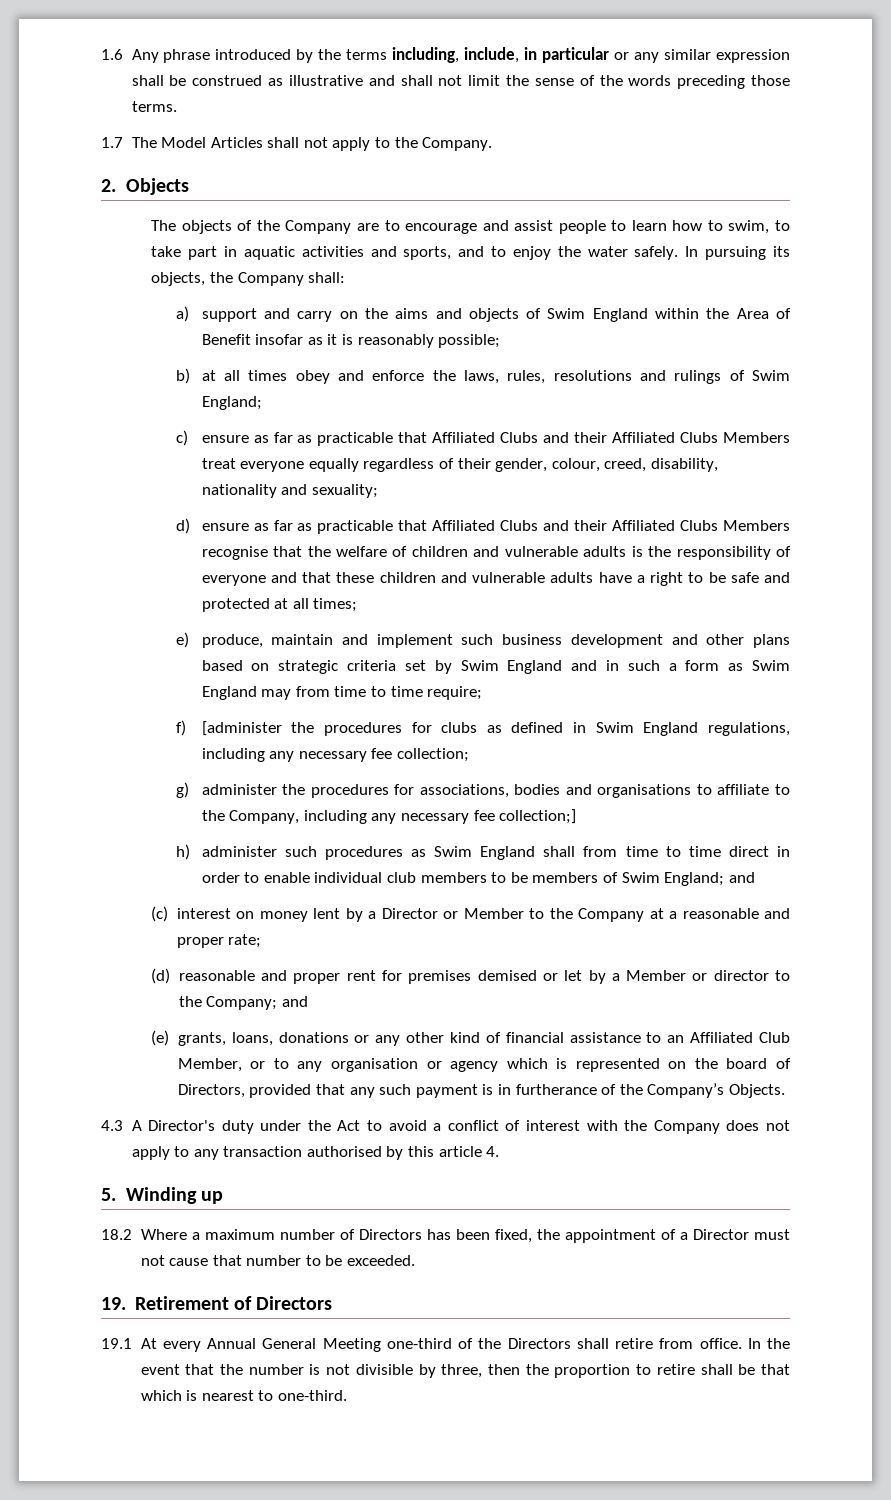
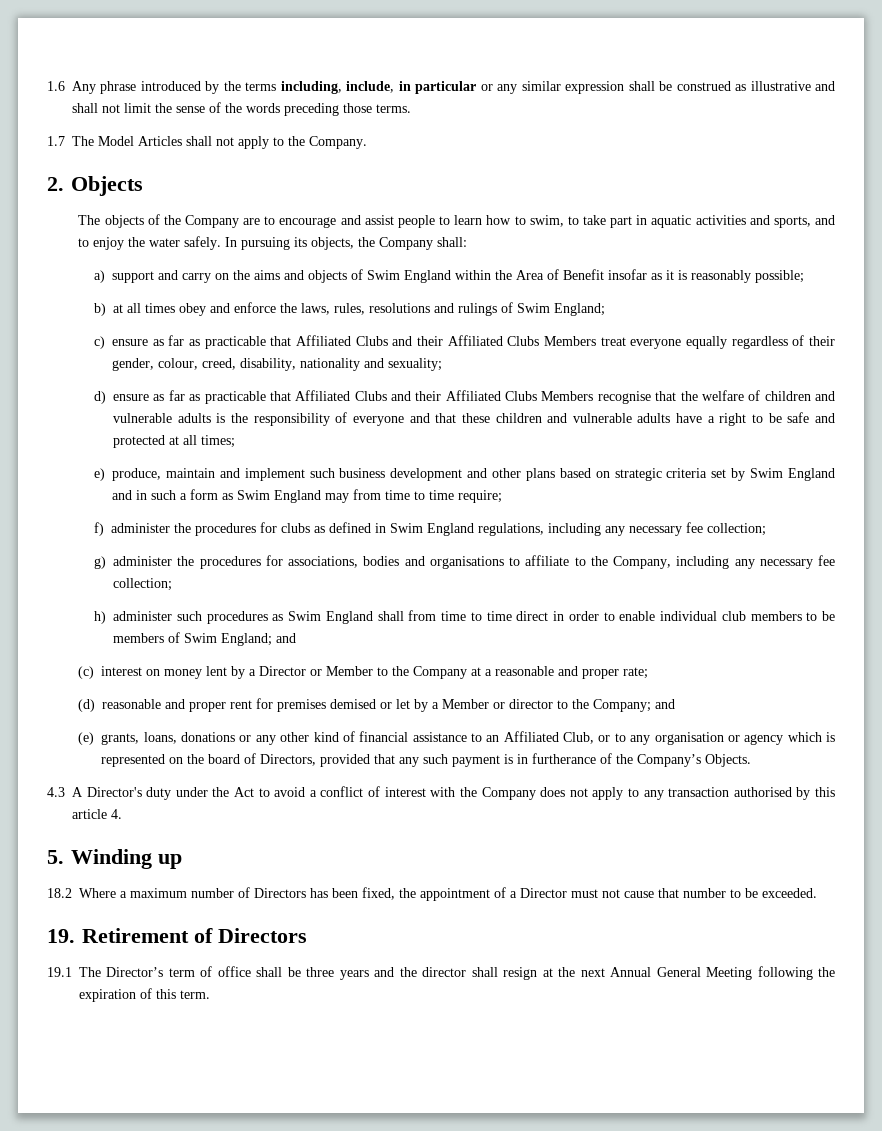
[201,721,282,736] [administer -> [111,523,171,533] administer
[499,809,577,824] collection;] -> [113,578,173,591] collection;
[759,1032,790,1043] [177,1058,242,1072] Club Member, -> [563,732,595,744] Club,
[140,1338,790,1352] [140,1364,790,1378] [140,1390,347,1401] At every Annual General Meeting one-third of the Directors shall retire from office. In the event that the number is not divisible by three, then the proportion to retire shall be that which is nearest to one-third. -> [79,966,836,980] [79,988,210,1002] The Director’s term of office shall be three years and the director shall resign at the next Annual General Meeting following the expiration of this term.

